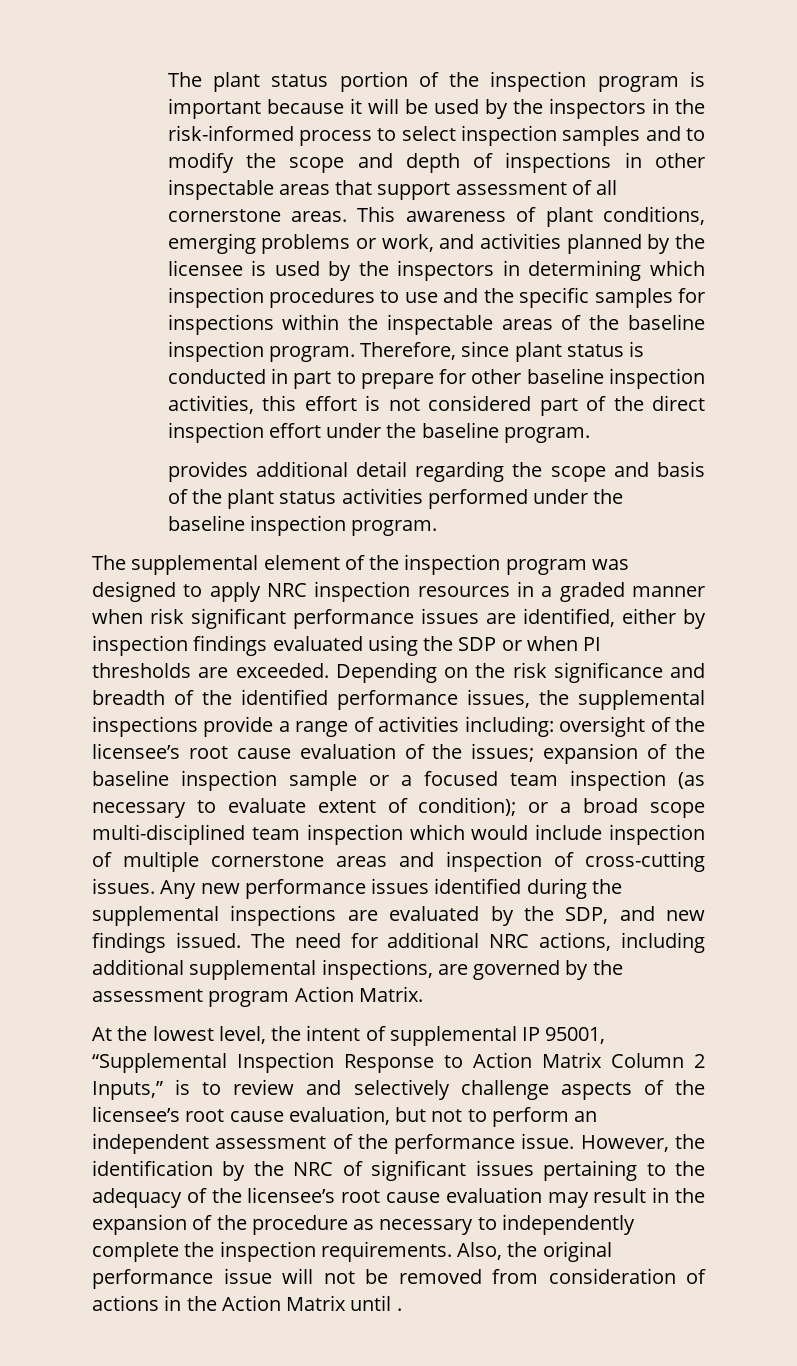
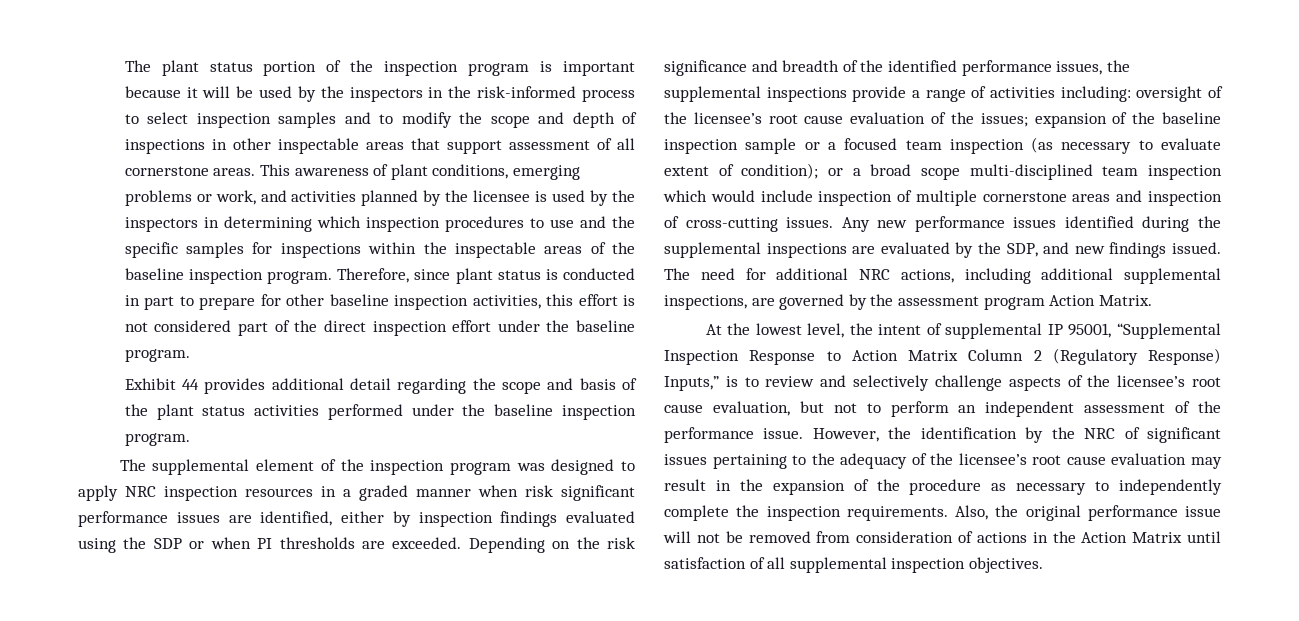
(590, 435) none -> [124,378,200,390] Exhibit 44
(705, 1061) none -> [1052,348,1221,365] (Regulatory Response)
[396,1308,402,1311] . -> [664,557,1043,573] satisfaction of all supplemental inspection objectives.

